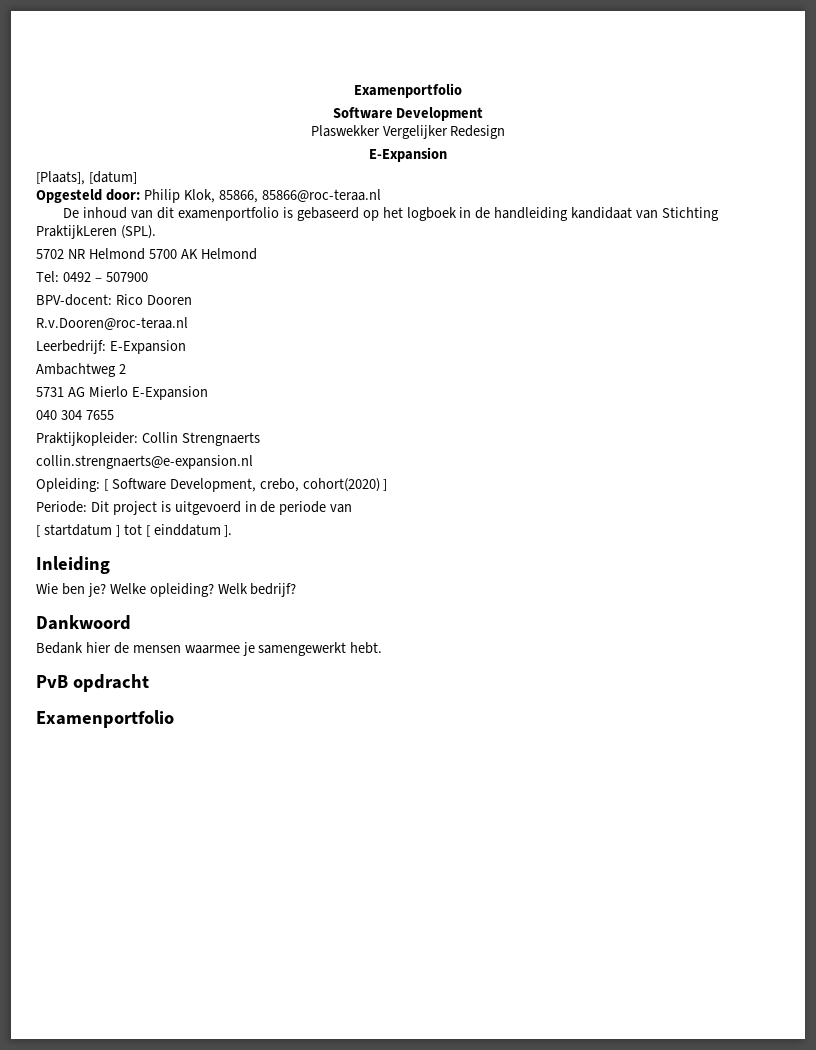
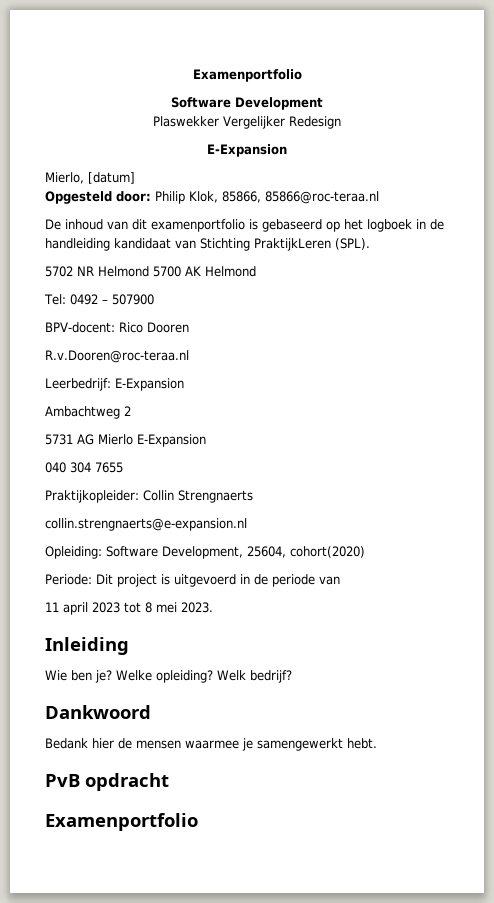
[36,171,85,185] [Plaats], -> [45,172,84,184] Mierlo,
[103,479,108,491] [ -> (102, 552) none
[259,478,299,492] crebo, -> [247,546,286,558] 25604,
[383,479,388,491] ] -> (365, 552) none
[36,524,233,537] [ startdatum ] tot [ einddatum ]. -> [45,602,213,615] 11 april 2023 tot 8 mei 2023.

